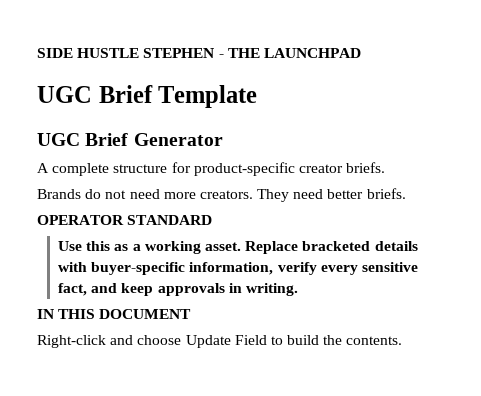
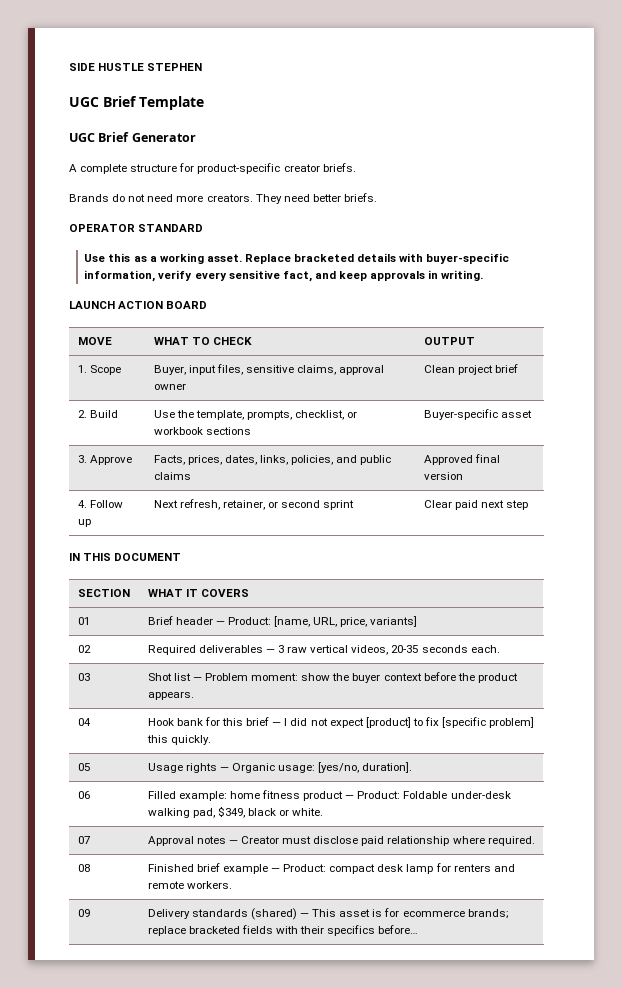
[218,48,361,58] - THE LAUNCHPAD -> (203, 67) none
[37,309,192,319] [37,335,403,348] IN THIS DOCUMENT // Right-click and choose Update Field to build the contents. -> [69,301,208,309] [77,337,112,345] [153,337,252,345] [423,337,475,345] [77,365,121,375] [153,364,385,375] [153,383,186,390] [423,364,518,375] [77,410,118,418] [153,410,358,420] [153,427,251,435] [423,409,532,420] [77,455,132,465] [153,455,392,465] [153,472,191,480] [423,454,500,465] [423,472,463,480] [77,500,123,508] [77,519,91,527] [153,499,355,510] [423,500,529,510] [69,553,182,561] [77,589,130,597] [147,589,249,597] [77,617,90,625] [147,616,418,627] [77,645,91,653] [147,645,500,655] [77,673,90,681] [147,672,518,683] [147,691,194,700] [77,718,91,726] [147,717,535,728] [146,735,211,745] [77,763,90,771] [147,762,413,773] [77,791,90,799] [147,790,511,801] [147,806,324,818] [77,836,90,844] [147,836,535,846] [77,864,90,872] [147,863,515,874] [147,881,232,889] [77,909,90,917] [147,908,509,920] [147,925,419,936] LAUNCH ACTION BOARD // MOVE | WHAT TO CHECK | OUTPUT // 1. Scope | Buyer, input files, sensitive claims, approval owner | Clean project brief // 2. Build | Use the template, prompts, checklist, or workbook sections | Buyer-specific asset // 3. Approve | Facts, prices, dates, links, policies, and public claims | Approved final version // 4. Follow up | Next refresh, retainer, or second sprint | Clear paid next step // IN THIS DOCUMENT // SECTION | WHAT IT COVERS // 01 | Brief header — Product: [name, URL, price, variants] // 02 | Required deliverables — 3 raw vertical videos, 20-35 seconds each. // 03 | Shot list — Problem moment: show the buyer context before the product appears. // 04 | Hook bank for this brief — I did not expect [product] to fix [specific problem] this quickly. // 05 | Usage rights — Organic usage: [yes/no, duration]. // 06 | Filled example: home fitness product — Product: Foldable under-desk walking pad, $349, black or white. // 07 | Approval notes — Creator must disclose paid relationship where required. // 08 | Finished brief example — Product: compact desk lamp for renters and remote workers. // 09 | Delivery standards (shared) — This asset is for ecommerce brands; replace bracketed fields with their specifics before…

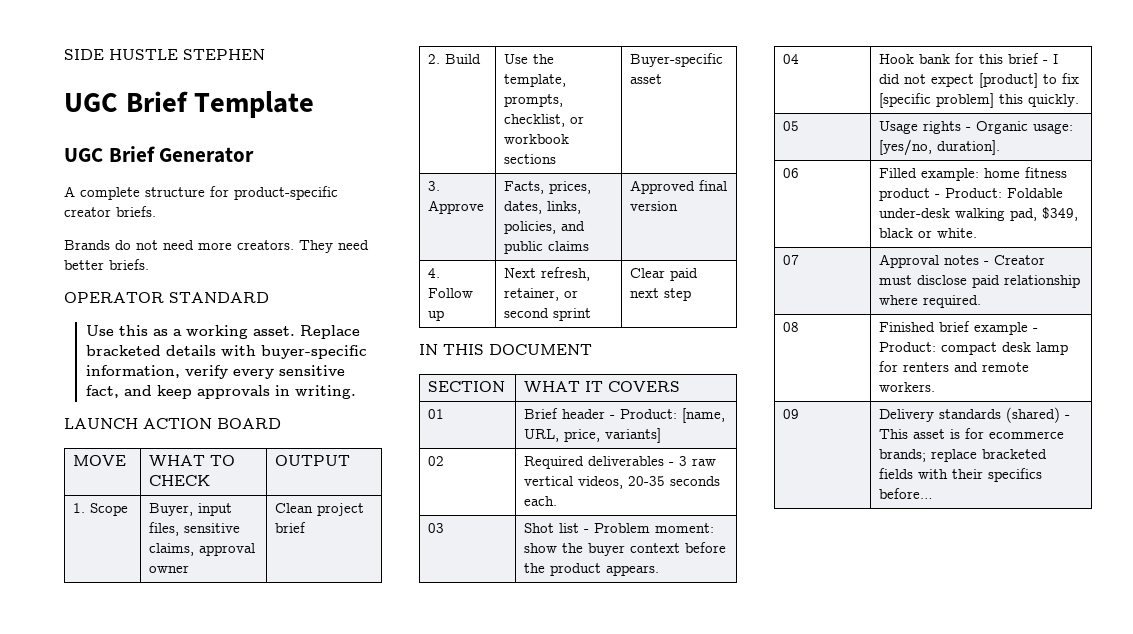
[215,621,225,625] — -> [610,415,616,419] -
[265,649,275,653] — -> [669,462,675,466] -
[192,677,202,681] — -> [584,529,590,533] -
[272,722,282,726] — -> [1043,60,1049,64] -
[219,767,229,771] — -> [966,127,972,131] -
[345,795,355,799] — -> [935,194,941,198] -
[228,840,238,844] — -> [984,261,990,265] -
[271,868,281,872] — -> [1033,328,1039,332] -
[300,913,310,917] — -> [1065,415,1071,419] -

